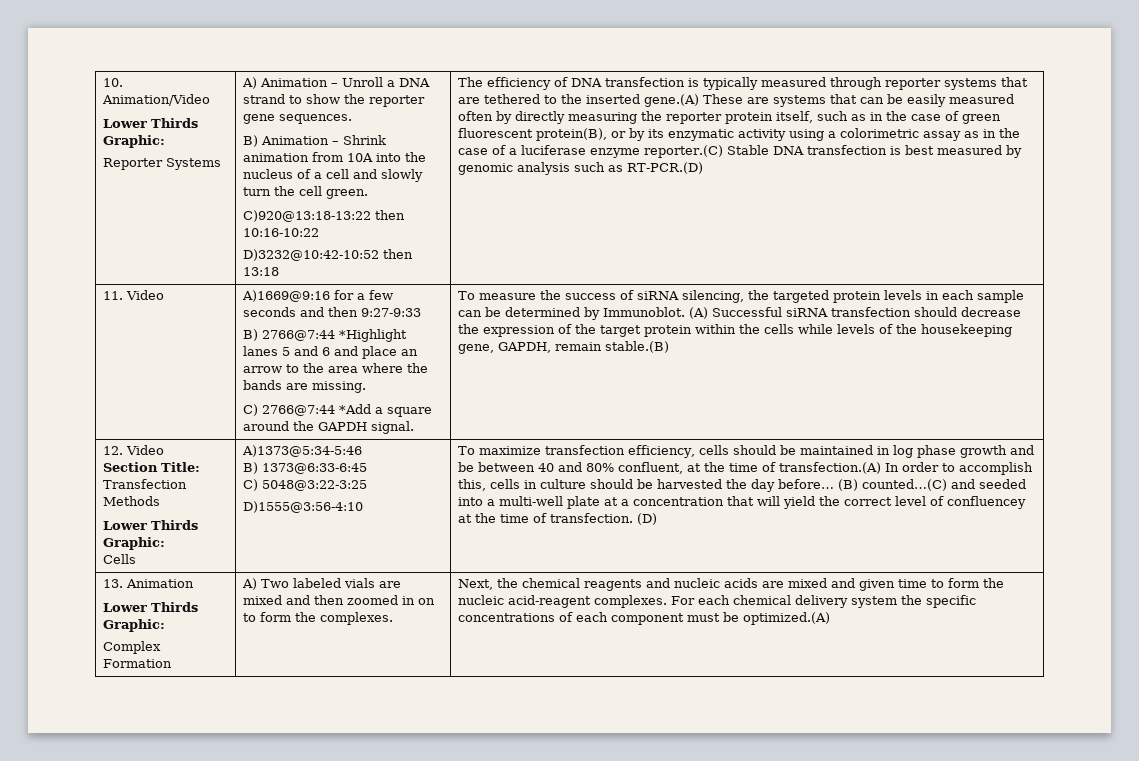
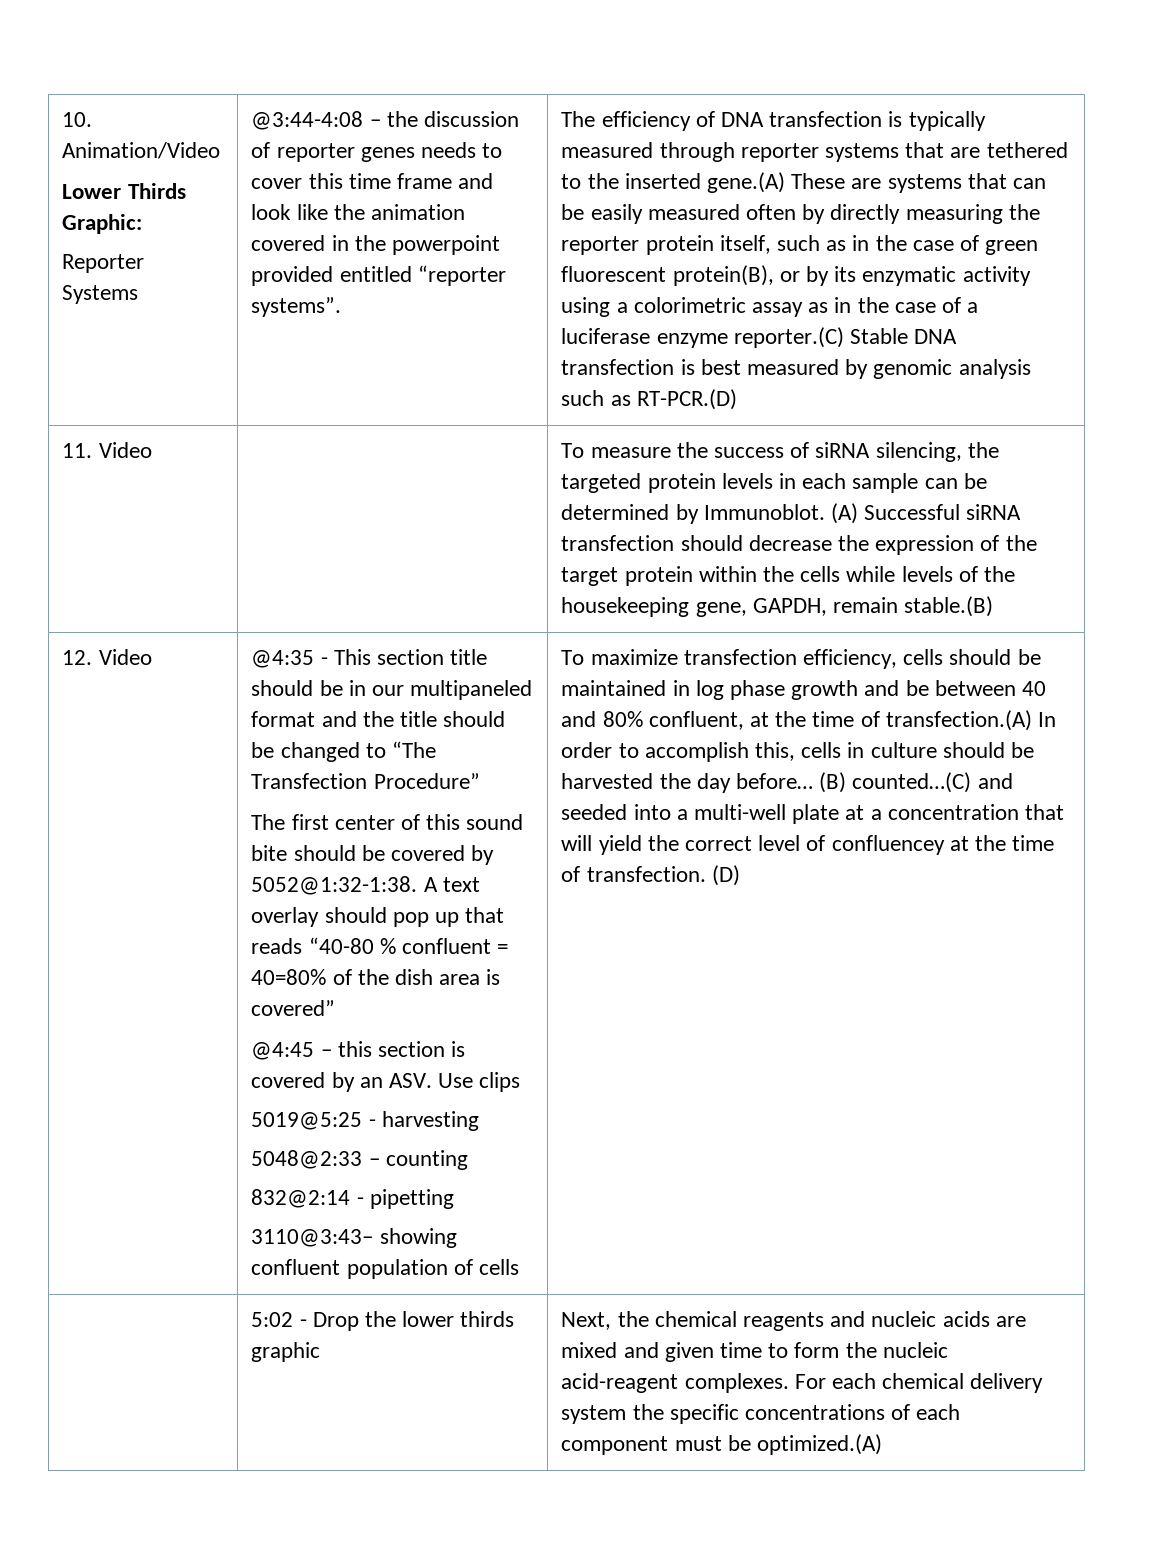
[242,77,431,89] [243,94,426,107] [243,114,353,124] [243,135,387,147] [243,152,427,162] [243,169,424,182] [243,186,369,199] [243,210,406,222] [243,228,320,237] [243,249,414,261] [243,267,280,276] A) Animation – Unroll a DNA strand to show the reporter gene sequences. // B) Animation – Shrink animation from 10A into the nucleus of a cell and slowly turn the cell green. // C)920@13:18-13:22 then 10:16-10:22 // D)3232@10:42-10:52 then 13:18 -> [251,111,519,130] [251,142,503,162] [251,173,494,189] [251,204,465,220] [251,235,500,255] [251,265,506,286] [251,297,342,317] @3:44-4:08 – the discussion of reporter genes needs to cover this time frame and look like the animation covered in the powerpoint provided entitled “reporter systems”.
[242,290,394,302] [243,307,422,317] [243,329,408,342] [243,346,419,359] [243,363,429,373] [243,380,367,393] [243,404,433,417] [243,421,415,434] A)1669@9:16 for a few seconds and then 9:27-9:33 // B) 2766@7:44 *Highlight lanes 5 and 6 and place an arrow to the area where the bands are missing. // C) 2766@7:44 *Add a square around the GAPDH signal. -> (152, 450) none
[103,462,201,472] [103,479,188,489] [103,496,161,506] [103,520,199,530] [103,537,166,550] [103,554,137,564] [242,445,363,457] [243,462,368,474] [243,479,368,491] [243,501,364,513] // Section Title: Transfection Methods // Lower Thirds Graphic: // Cells | A)1373@5:34-5:46 // B) 1373@6:33-6:45 // C) 5048@3:22-3:25 // D)1555@3:56-4:10 -> [251,649,488,668] [251,680,533,700] [251,711,506,727] [251,741,436,762] [251,773,480,789] [251,814,524,830] [251,845,495,865] [251,876,480,895] [251,907,505,927] [251,937,509,954] [251,969,501,985] [251,1000,336,1016] [251,1041,466,1060] [251,1072,521,1092] [251,1111,479,1131] [251,1150,468,1170] [251,1189,454,1209] [251,1228,457,1248] [251,1259,519,1279] | @4:35 - This section title should be in our multipaneled format and the title should be changed to “The Transfection Procedure” // The first center of this sound bite should be covered by 5052@1:32-1:38. A text overlay should pop up that reads “40-80 % confluent = 40=80% of the dish area is covered” // @4:45 – this section is covered by an ASV. Use clips // 5019@5:25 - harvesting // 5048@2:33 – counting // 832@2:14 - pipetting // 3110@3:43– showing confluent population of cells
[103,579,195,588] [103,602,199,612] [103,619,166,632] [103,641,162,654] [103,659,173,668] [242,578,402,590] [243,595,436,605] [243,612,394,625] 13. Animation // Lower Thirds Graphic: // Complex Formation | A) Two labeled vials are mixed and then zoomed in on to form the complexes. -> [251,1311,515,1331] [251,1342,321,1362] | 5:02 - Drop the lower thirds graphic

